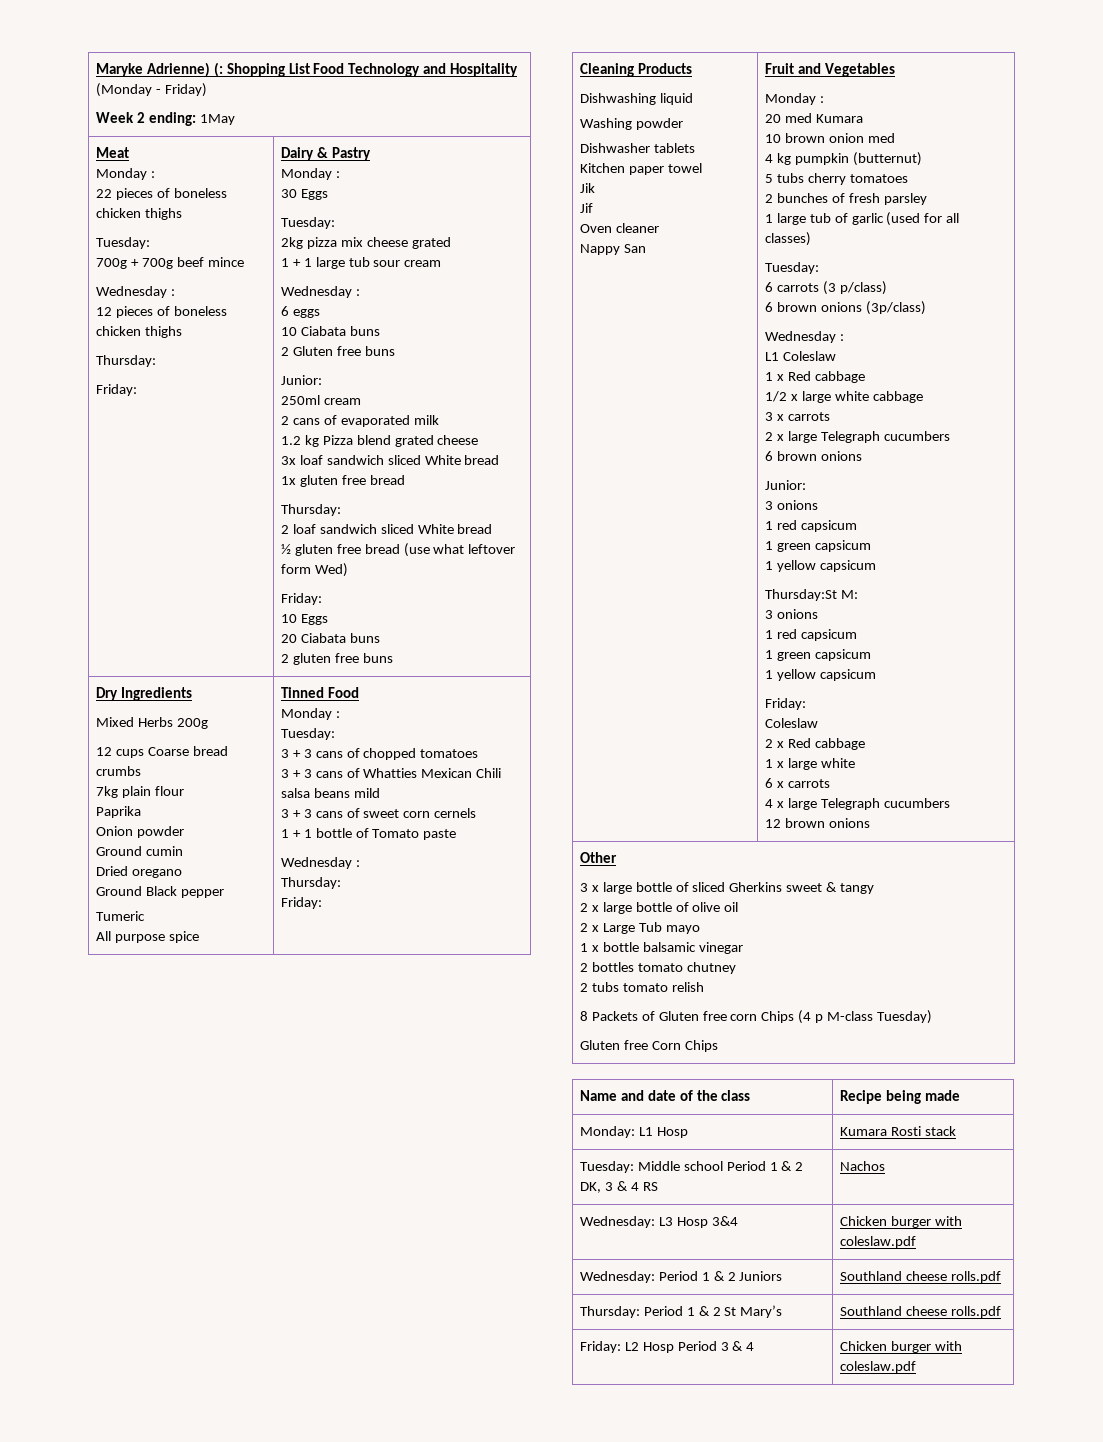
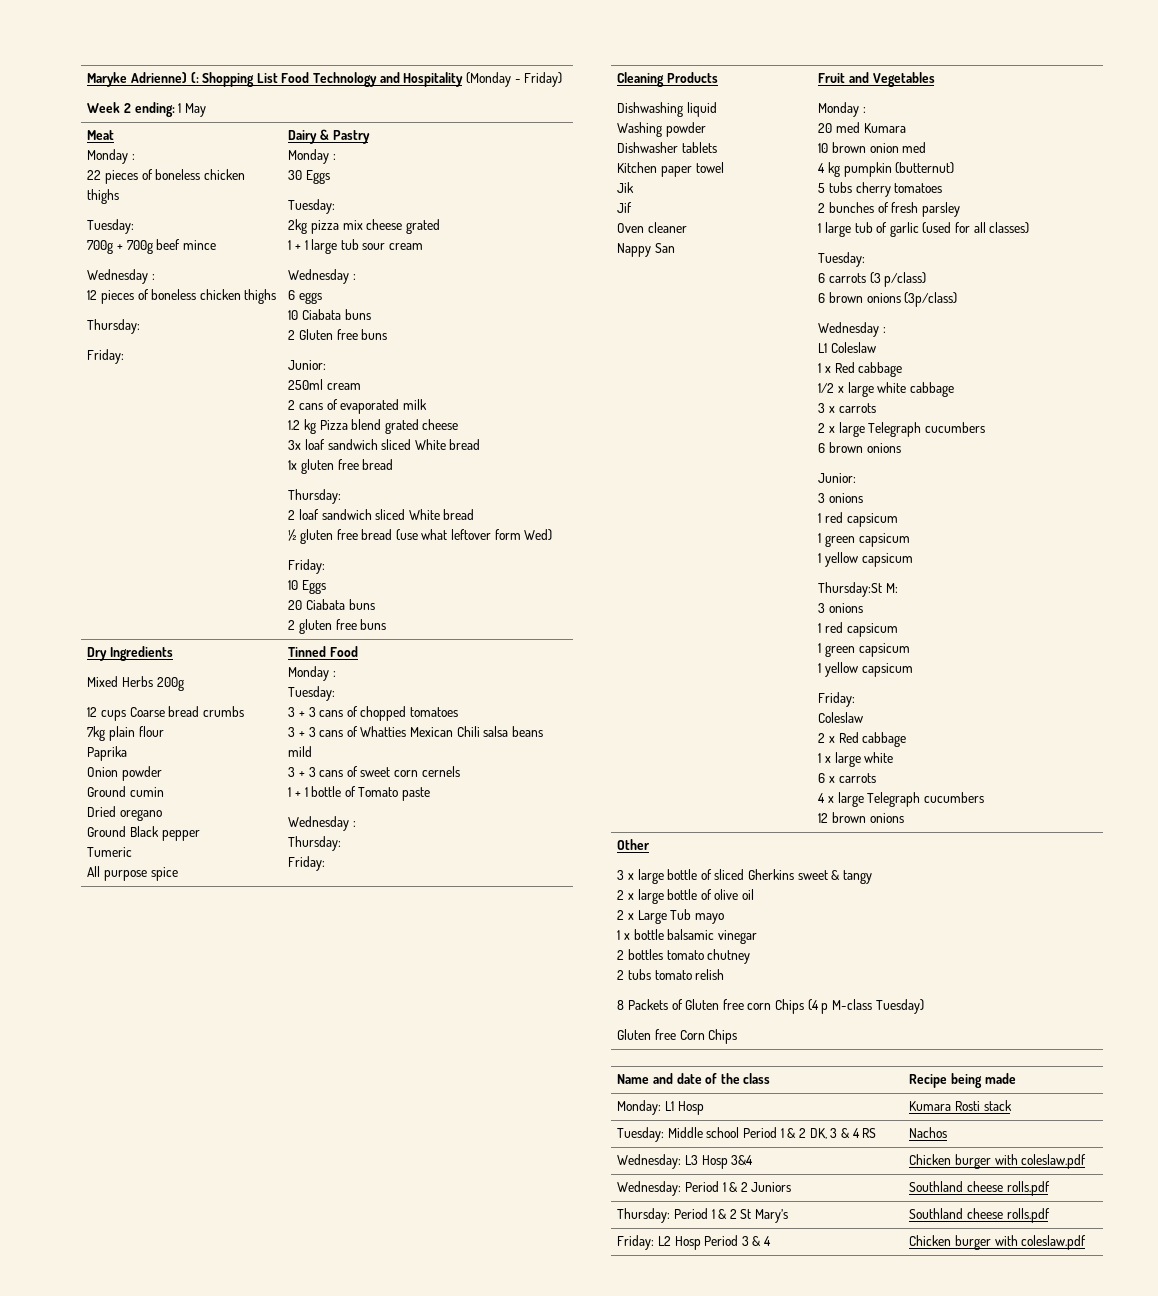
[199,114,235,125] 1May -> [178,103,206,117] 1 May

